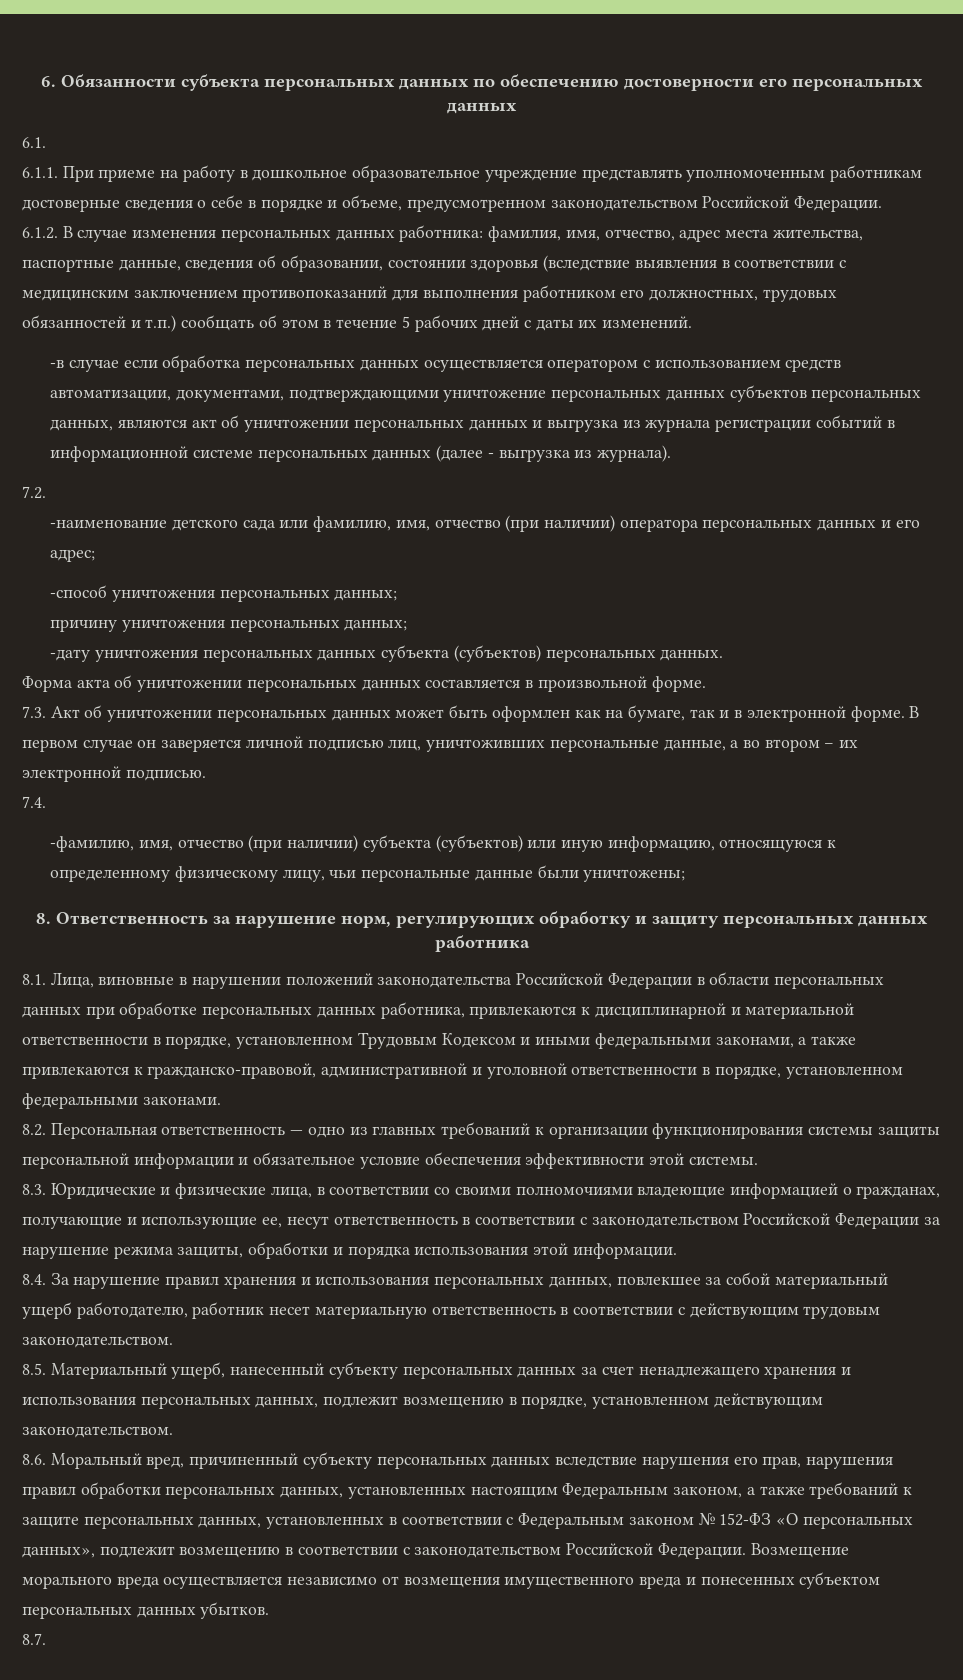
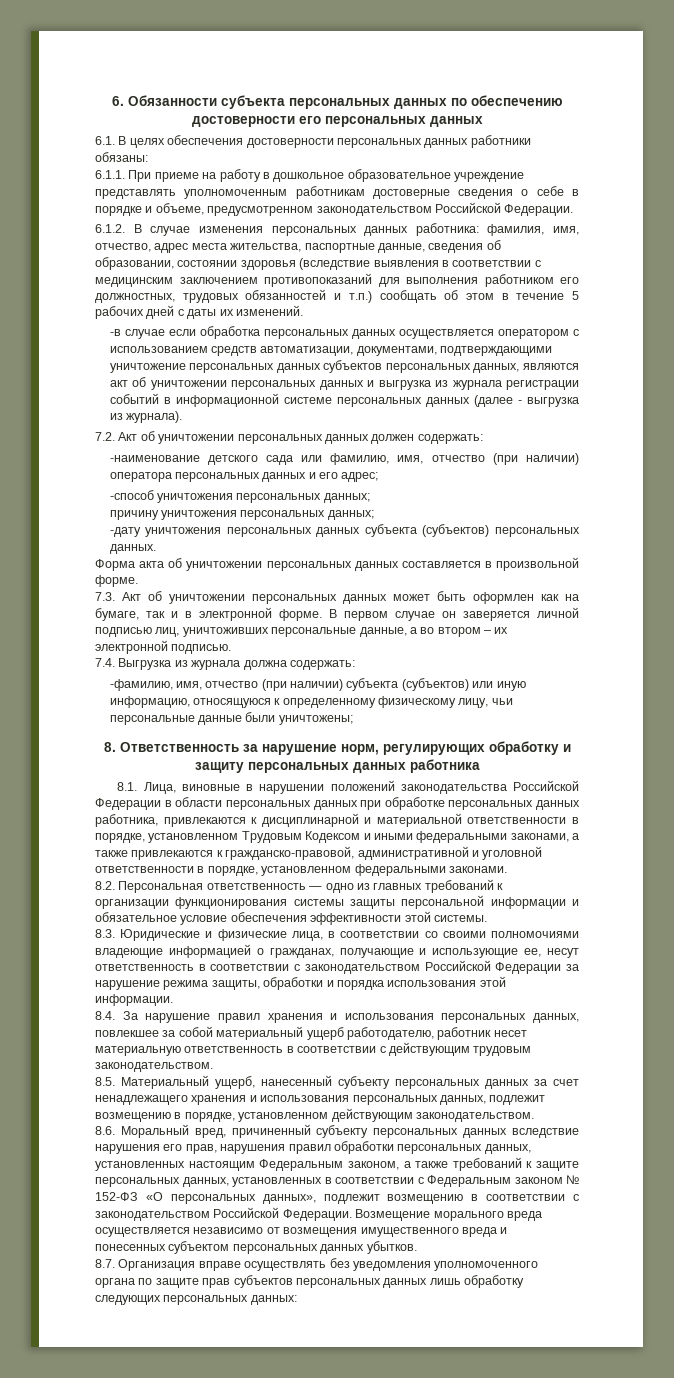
(46, 142) none -> [118,135,531,148] [95,152,148,162] В целях обеспечения достоверности персональных данных работники обязаны:
(46, 492) none -> [118,431,483,444] Акт об уничтожении персональных данных должен содержать:
(46, 802) none -> [118,658,355,670] Выгрузка из журнала должна содержать:
(46, 1639) none -> [118,1258,539,1271] [95,1275,524,1288] [95,1295,297,1305] Организация вправе осуществлять без уведомления уполномоченного органа по защите прав субъектов персональных данных лишь обработку следующих персональных данных:

